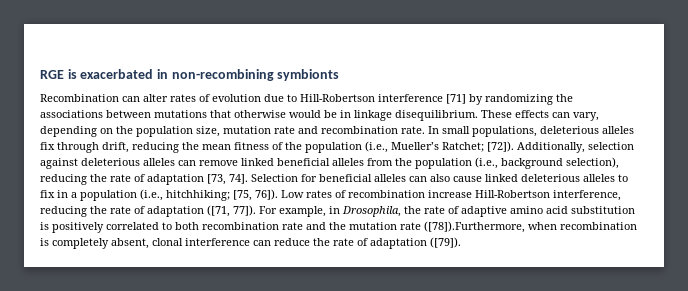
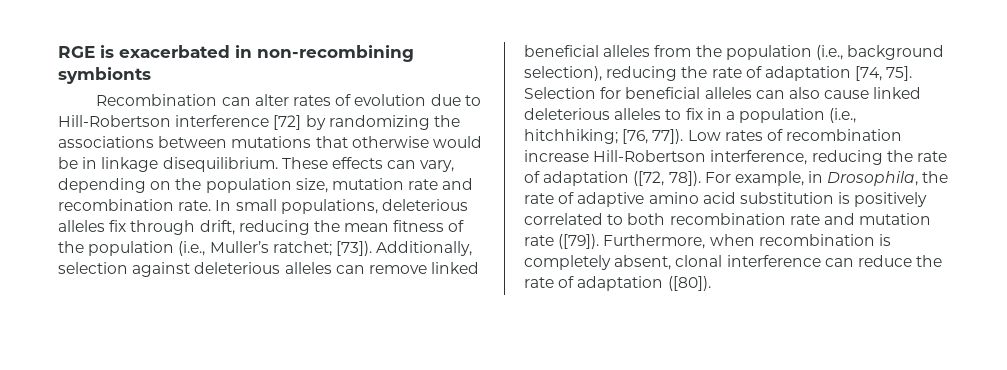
[446,94,466,104] [71] -> [273,115,302,130] [72]
[391,141,514,152] Mueller’s Ratchet; [72]). -> [209,241,372,256] Muller’s ratchet; [73]).
[207,174,248,185] [73, 74]. -> [855,66,913,81] [74, 75].
[233,189,278,201] [75, 76]). -> [622,129,684,144] [76, 77]).
[207,205,256,217] ([71, 77]). -> [633,171,701,186] ([72, 78]).
[329,221,525,233] the mutation rate ([78]).Furthermore, -> [859,213,932,225] [524,234,706,249] mutation rate ([79]). Furthermore,
[430,237,461,248] ([79]). -> [667,276,711,291] ([80]).

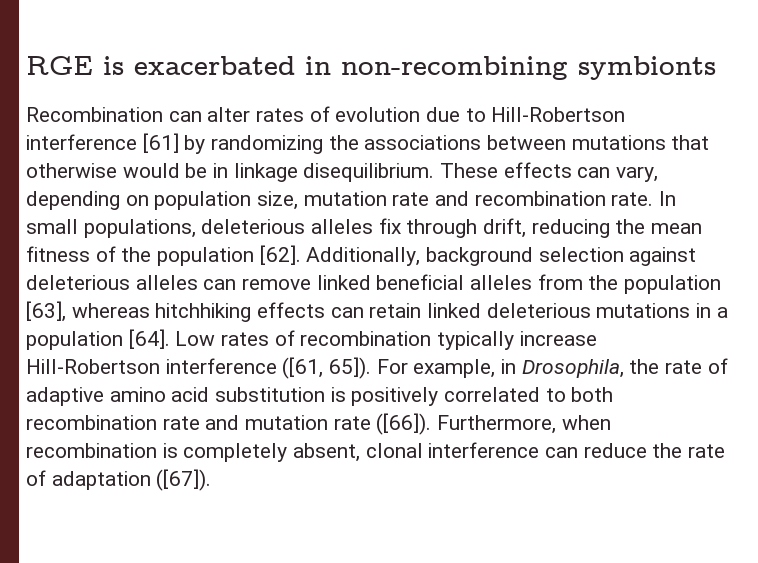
[273,115,302,130] [72] -> [142,133,179,153] [61]
[175,178,202,190] the -> (149, 200) none
[178,241,473,256] (i.e., Muller’s ratchet; [73]). Additionally, -> [259,245,534,266] [62]. Additionally, background
[815,45,945,60] [524,66,913,81] [524,87,922,99] [524,108,857,123] [524,129,684,144] (i.e., background selection), reducing the rate of adaptation [74, 75]. Selection for beneficial alleles can also cause linked deleterious alleles to fix in a population (i.e., hitchhiking; [76, 77]). -> [26,301,728,322] [26,329,170,350] [63], whereas hitchhiking effects can retain linked deleterious mutations in a population [64].
(903, 135) none -> [437,331,515,350] typically
[710,150,947,165] [524,171,701,186] interference, reducing the rate of adaptation ([72, 78]). -> [165,357,372,379] interference ([61, 65]).
[558,234,600,249] ([79]). -> [376,413,432,435] ([66]).
[667,276,711,291] ([80]). -> [156,469,212,491] ([67]).

